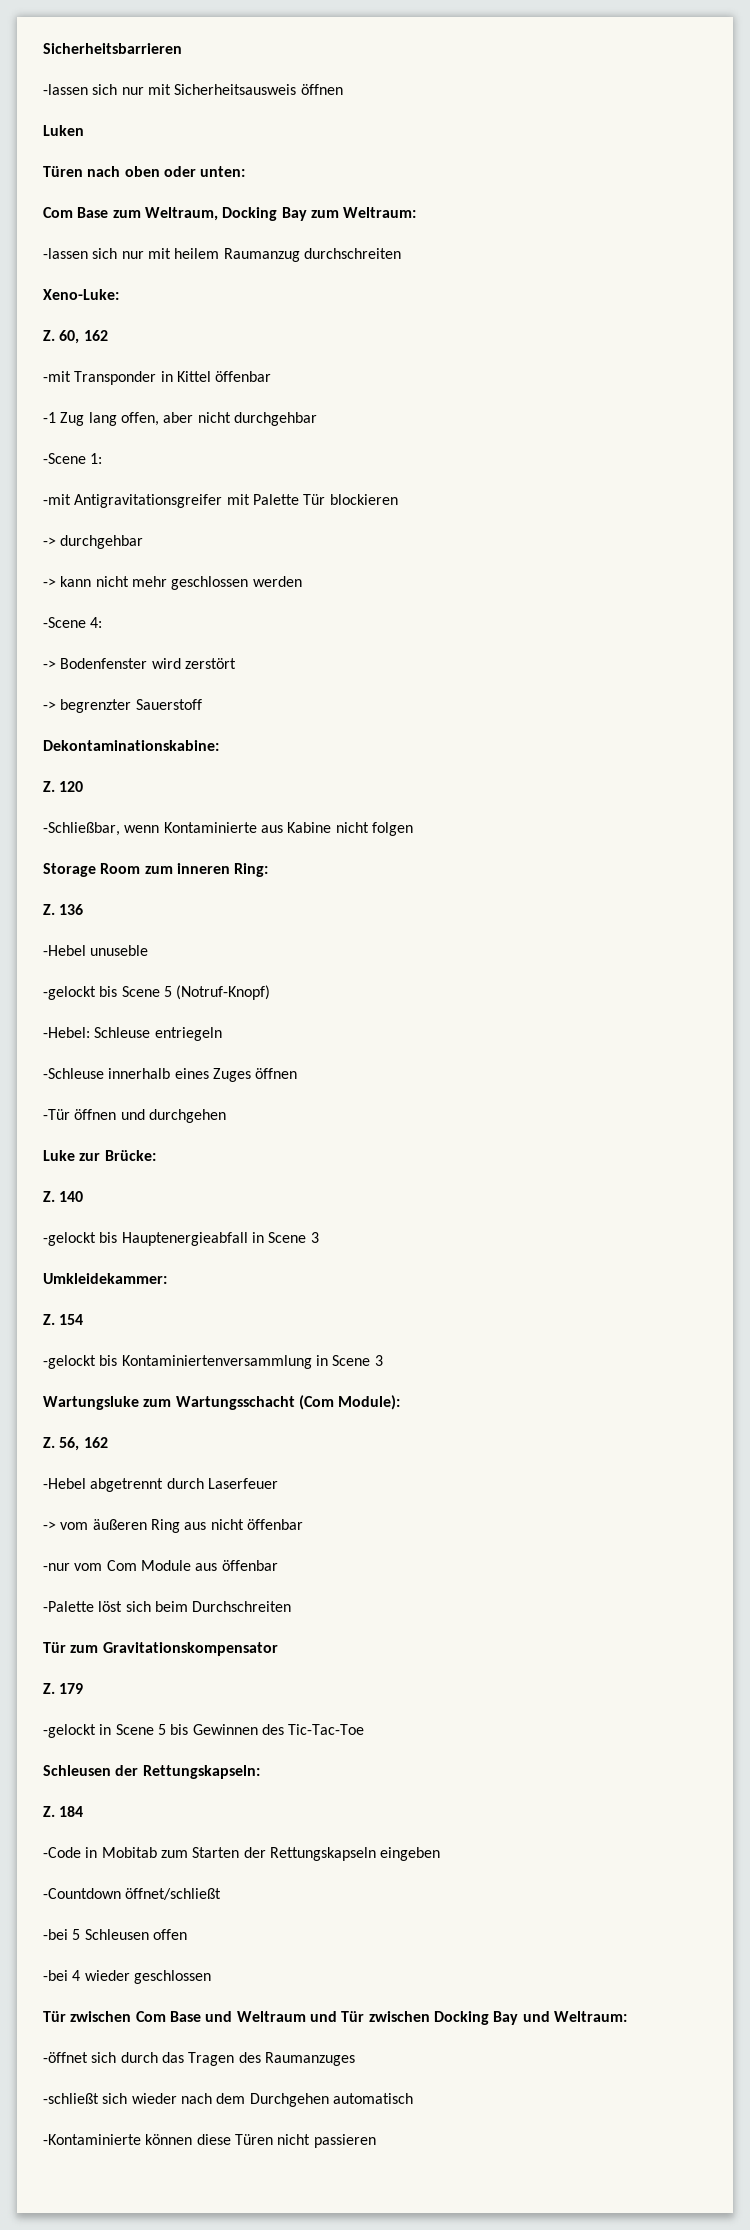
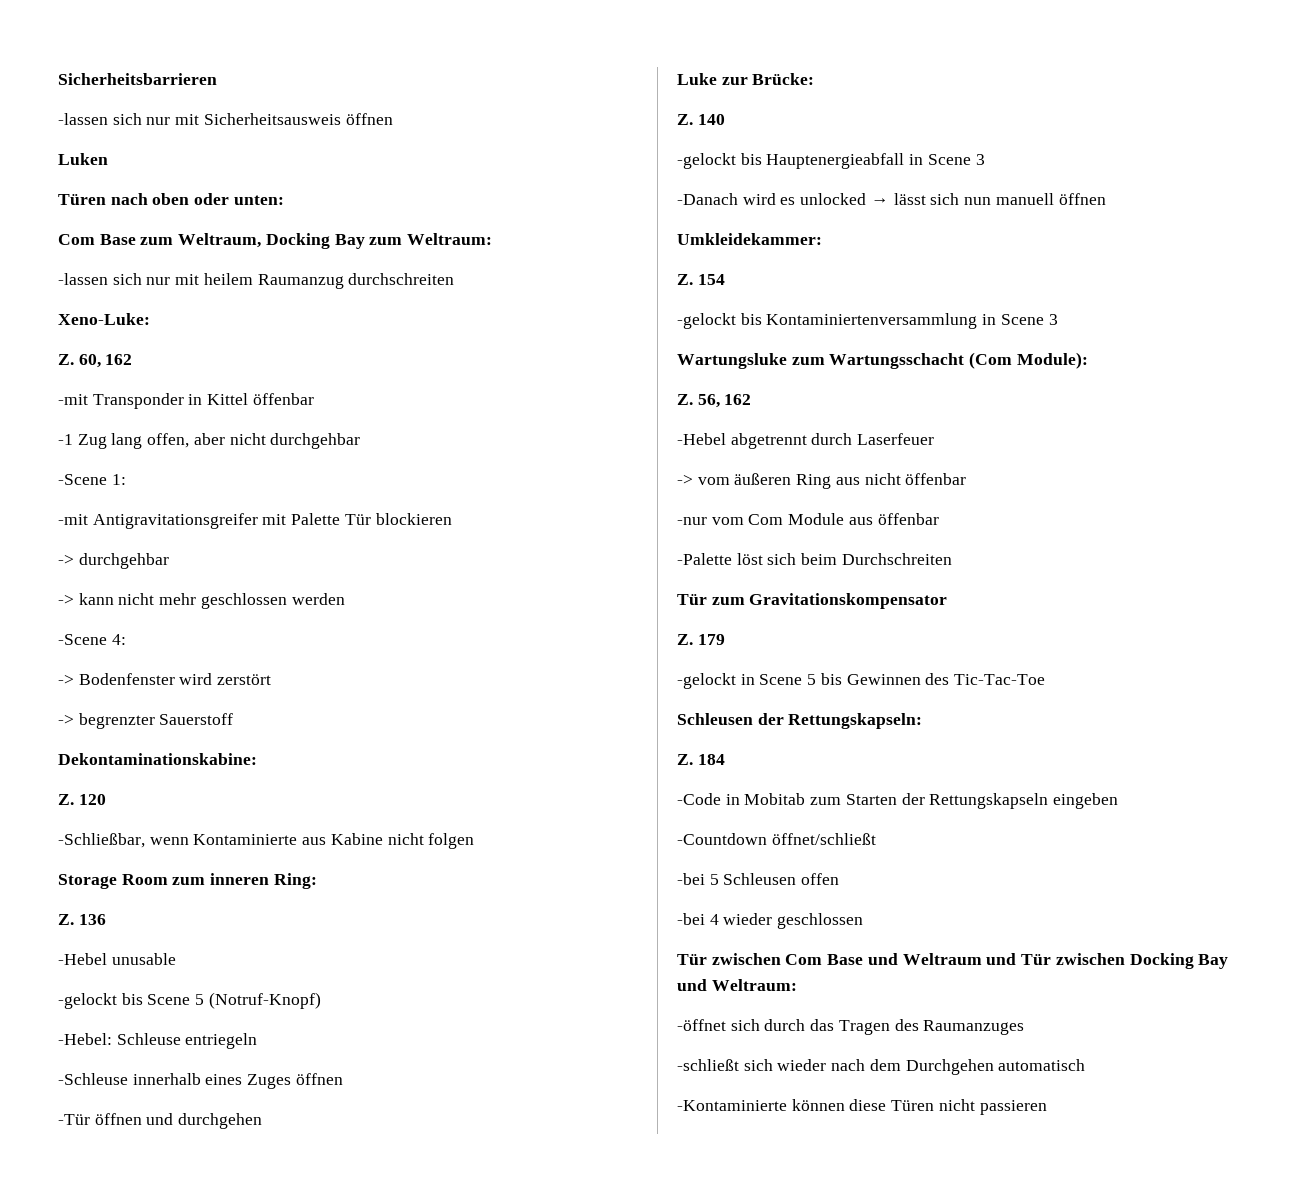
[90,945,149,956] unuseble -> [111,953,176,965] unusable
(319, 1237) none -> [677,193,1106,205] // -Danach wird es unlocked → lässt sich nun manuell öffnen

